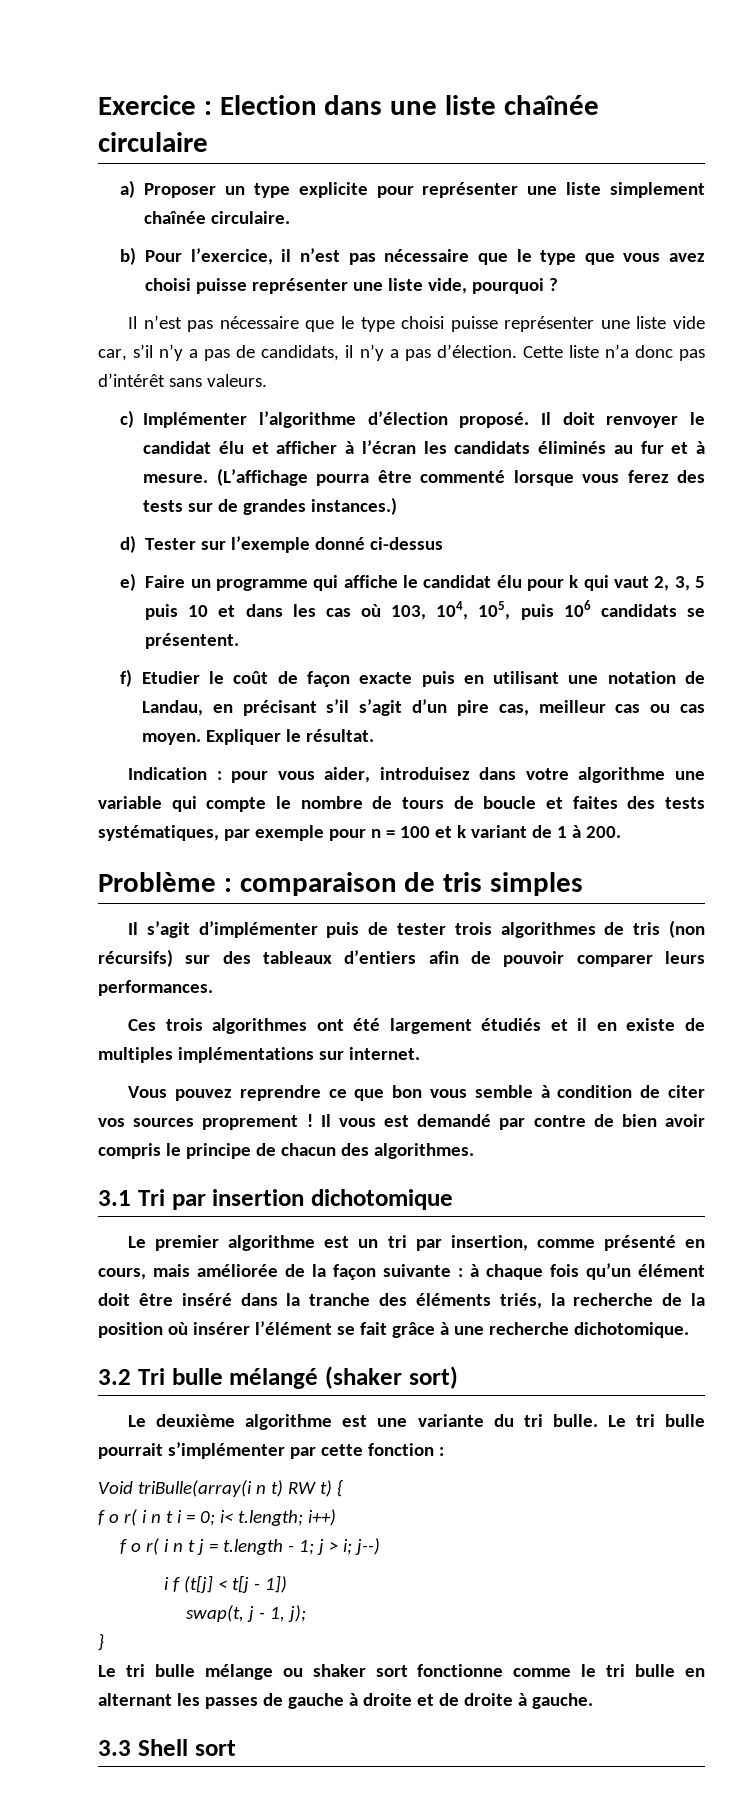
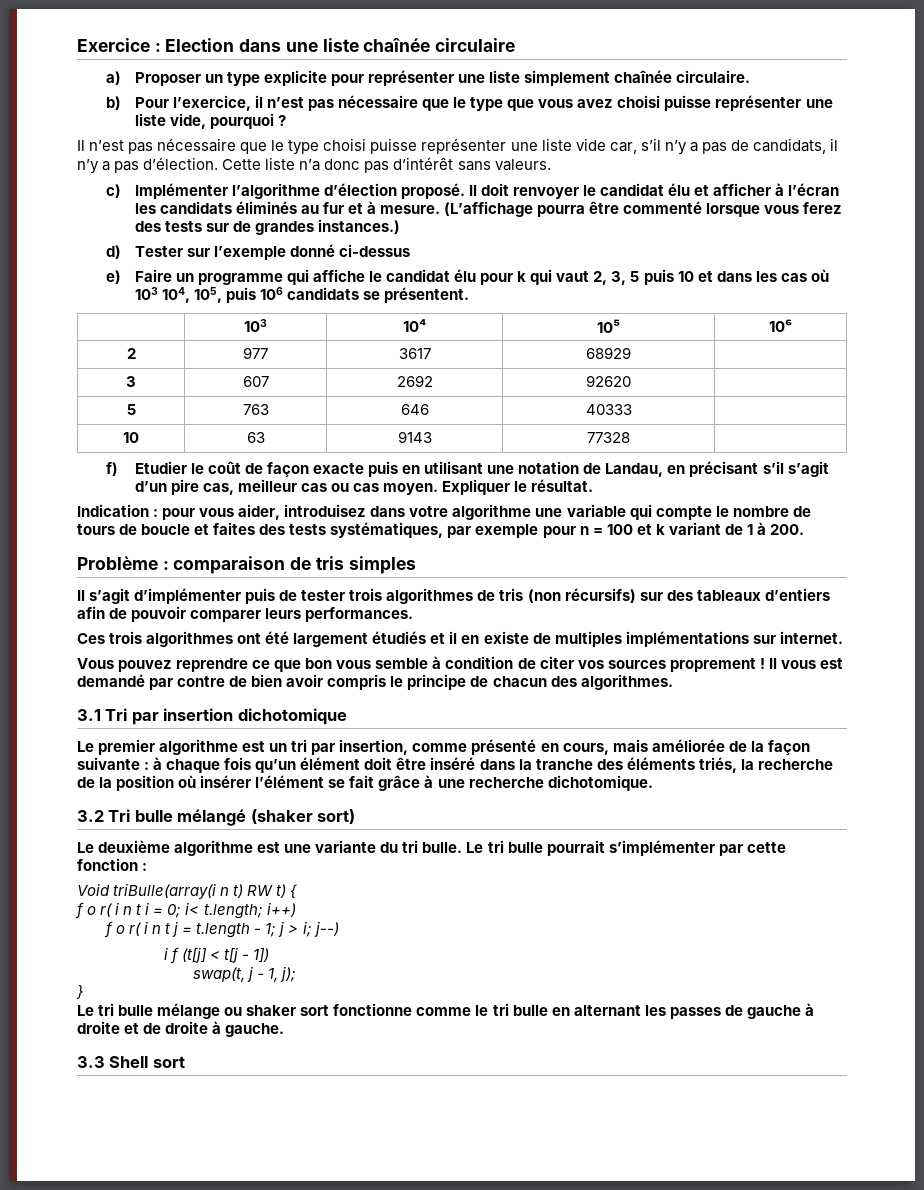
[391,605,427,620] 103, -> [134,287,158,300] 103
(240, 641) none -> [244,319,267,332] [403,319,426,332] [597,319,620,333] [769,319,792,332] [126,348,136,359] [243,347,268,359] [398,348,431,359] [586,347,631,359] [126,376,136,387] [242,376,269,387] [396,375,433,387] [586,375,631,387] [126,404,136,415] [242,404,269,415] [400,404,429,415] [585,404,632,415] [123,432,139,443] [246,432,265,443] [397,431,432,443] [587,432,630,443] // | 103 | 10⁴ | 10⁵ | 10⁶ // 2 | 977 | 3617 | 68929 | // 3 | 607 | 2692 | 92620 | // 5 | 763 | 646 | 40333 | // 10 | 63 | 9143 | 77328 |

